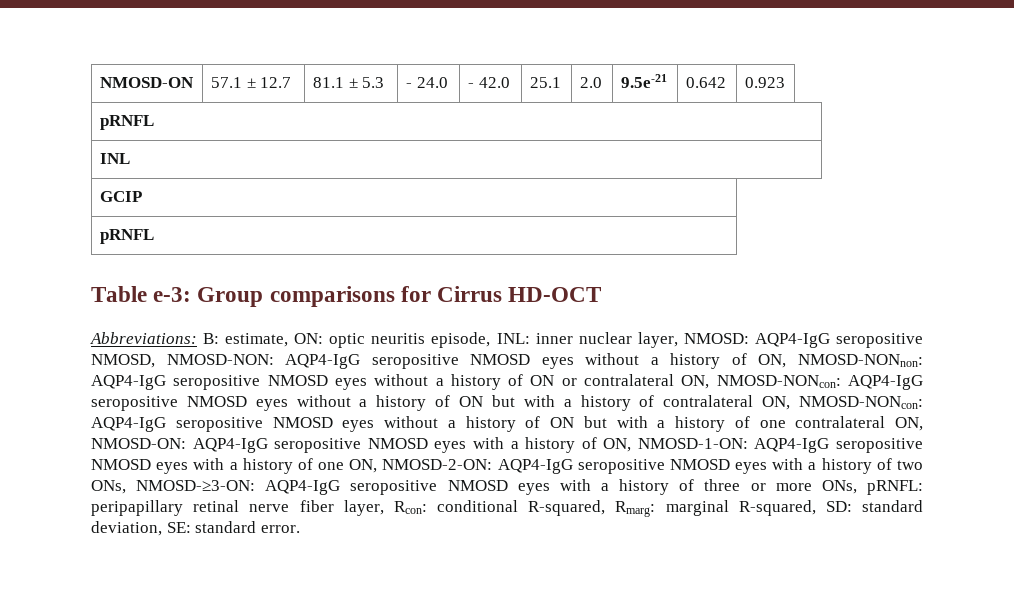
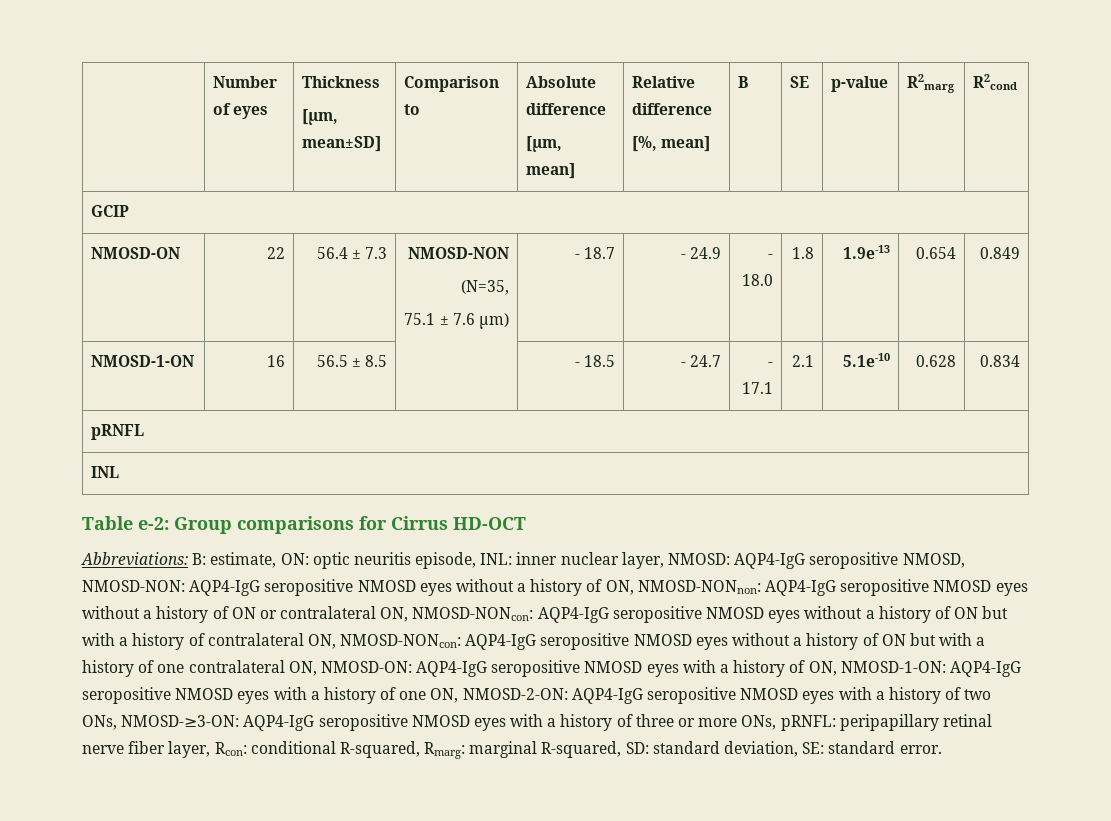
[99,77,194,88] [210,77,292,88] [312,77,385,88] [405,77,448,88] [467,77,510,88] [529,77,561,88] [579,77,602,88] [620,74,667,88] [685,77,726,88] [744,77,785,88] NMOSD-ON | 57.1 ± 12.7 | 81.1 ± 5.3 | - 24.0 | - 42.0 | 25.1 | 2.0 | 9.5e-21 | 0.642 | 0.923 -> [213,76,278,88] [213,103,269,119] [302,76,381,88] [302,109,339,125] [302,136,382,152] [404,76,500,92] [404,104,421,115] [526,76,597,88] [526,103,607,115] [526,136,563,152] [526,163,576,179] [632,76,696,88] [632,103,713,115] [632,136,711,152] [738,76,749,88] [790,76,810,88] [831,76,889,92] [907,74,956,93] [973,74,1018,90] [91,205,130,217] [91,247,181,259] [266,247,285,259] [316,247,387,259] [407,247,509,259] [460,280,509,295] [404,313,509,329] [574,247,615,259] [680,247,721,259] [767,254,773,259] [741,274,773,286] [791,247,814,259] [842,245,890,259] [915,247,956,259] [979,247,1020,259] [91,355,195,367] [266,355,285,367] [316,355,387,367] [574,355,615,367] [680,355,721,367] [767,362,773,367] [741,382,773,394] [791,355,814,367] [842,353,890,367] [915,355,956,367] [979,355,1020,367] | Number of eyes | Thickness // [µm, mean±SD] | Comparison to | Absolute difference // [µm, mean] | Relative difference // [%, mean] | B | SE | p-value | R2marg | R2cond // GCIP // NMOSD-ON | 22 | 56.4 ± 7.3 | NMOSD-NON // (N=35, // 75.1 ± 7.6 µm) | - 18.7 | - 24.9 | - 18.0 | 1.8 | 1.9e-13 | 0.654 | 0.849 // NMOSD-1-ON | 16 | 56.5 ± 8.5 | | - 18.5 | - 24.7 | - 17.1 | 2.1 | 5.1e-10 | 0.628 | 0.834
[99,191,142,202] [99,229,154,244] // GCIP // pRNFL -> (120, 472) none
[153,287,192,302] e-3: -> [138,517,169,530] e-2:

